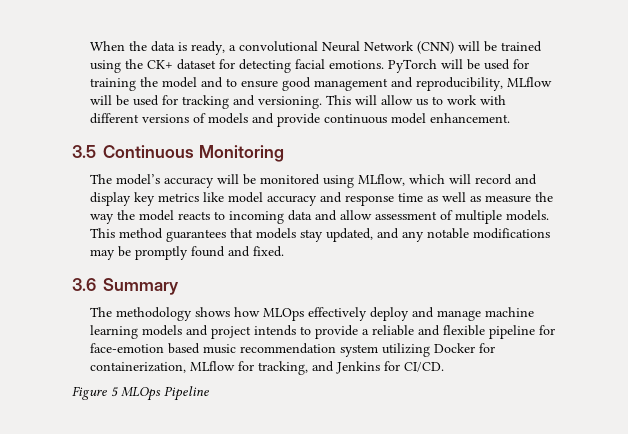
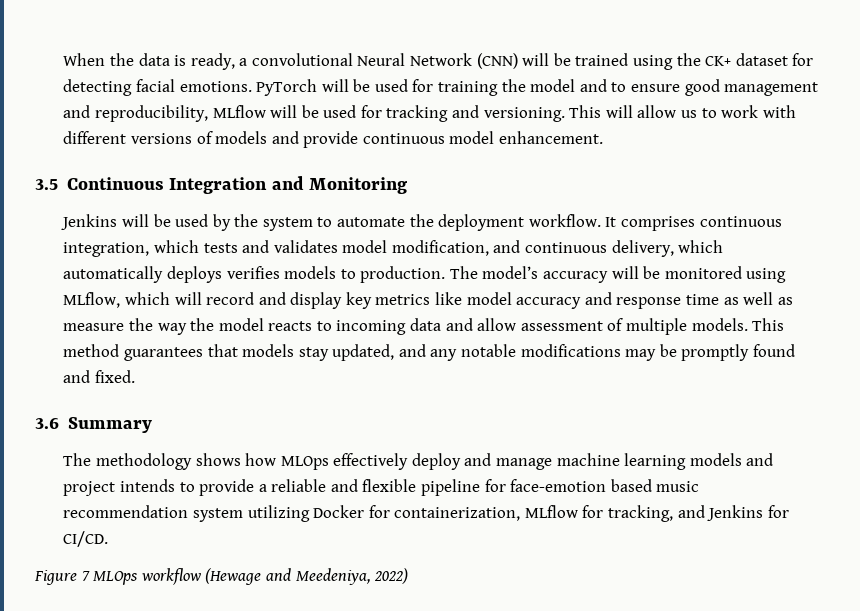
(194, 151) none -> [169,176,304,194] Integration and
(284, 153) none -> [61,214,782,231] [63,240,724,257] [63,266,446,283] Jenkins will be used by the system to automate the deployment workflow. It comprises continuous integration, which tests and validates model modification, and continuous delivery, which automatically deploys verifies models to production.
[111,386,209,401] 5 MLOps Pipeline -> [81,568,409,585] 7 MLOps workflow (Hewage and Meedeniya, 2022)

